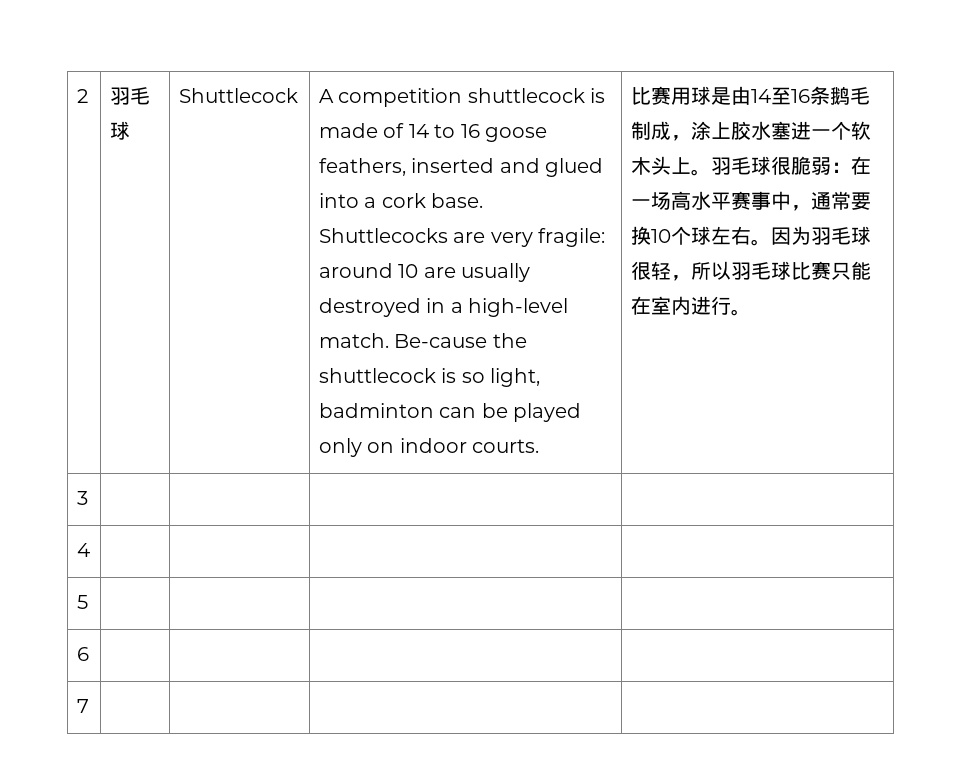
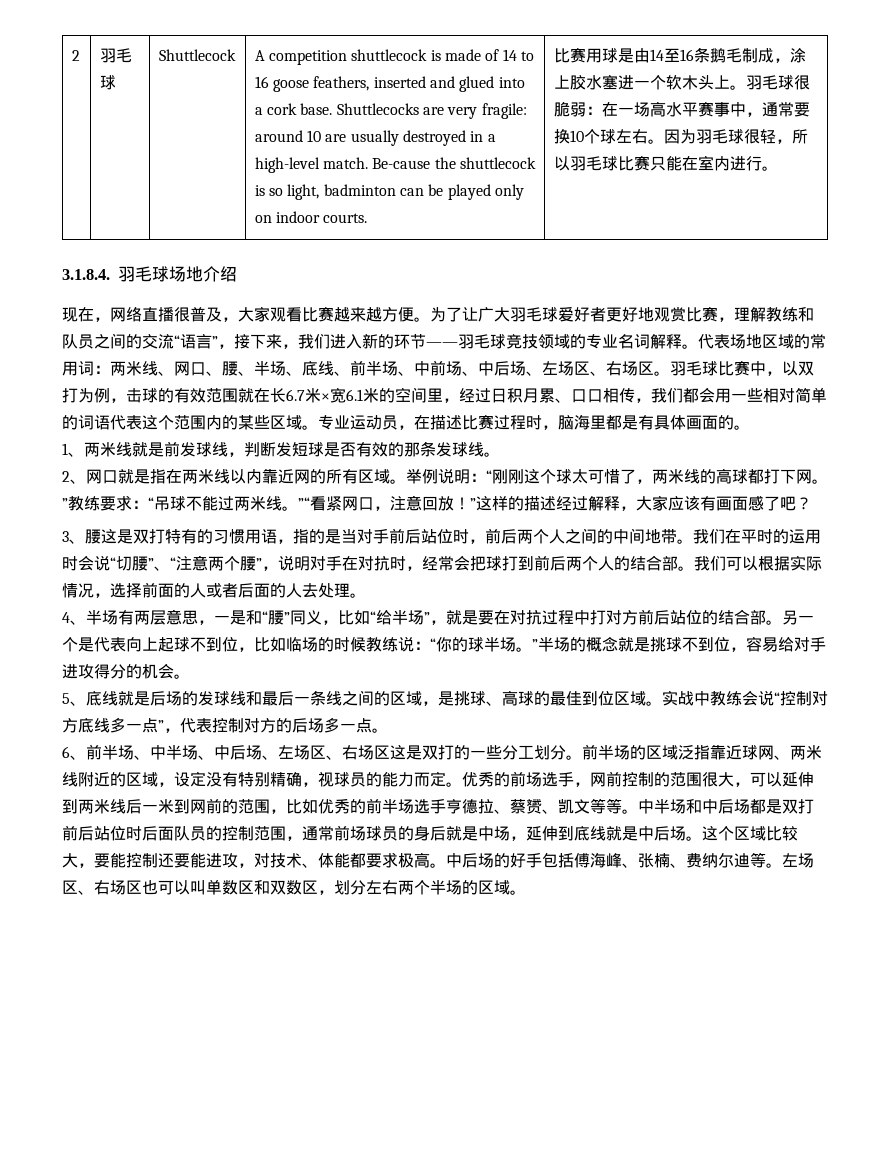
[76,491,88,505] [76,543,90,557] [76,595,88,609] [76,647,89,661] [76,699,89,713] // 3 | | | | // 4 | | | | // 5 | | | | // 6 | | | | // 7 | | | | -> [62,266,237,282] [62,306,814,322] [62,333,826,349] [62,360,814,376] [62,387,827,403] [62,414,750,430] [62,441,500,457] [62,468,828,484] [62,495,812,511] [62,528,821,544] [62,555,822,571] [62,582,366,598] [62,609,814,625] [62,636,826,652] [62,663,190,679] [62,690,828,706] [62,717,388,733] [62,744,822,760] [62,771,814,787] [62,798,814,814] [62,825,798,841] [62,852,814,868] [62,879,526,895] // 3.1.8.4.羽毛球场地介绍 // 现在，网络直播很普及，大家观看比赛越来越方便。为了让广大羽毛球爱好者更好地观赏比赛，理解教练和队员之间的交流“语言”，接下来，我们进入新的环节——羽毛球竞技领域的专业名词解释。代表场地区域的常用词：两米线、网口、腰、半场、底线、前半场、中前场、中后场、左场区、右场区。羽毛球比赛中，以双打为例，击球的有效范围就在长6.7米×宽6.1米的空间里，经过日积月累、口口相传，我们都会用一些相对简单的词语代表这个范围内的某些区域。专业运动员，在描述比赛过程时，脑海里都是有具体画面的。 // 1、两米线就是前发球线，判断发短球是否有效的那条发球线。 // 2、网口就是指在两米线以内靠近网的所有区域。举例说明：“刚刚这个球太可惜了，两米线的高球都打下网。”教练要求：“吊球不能过两米线。”“看紧网口，注意回放！”这样的描述经过解释，大家应该有画面感了吧？ // 3、腰这是双打特有的习惯用语，指的是当对手前后站位时，前后两个人之间的中间地带。我们在平时的运用时会说“切腰”、“注意两个腰”，说明对手在对抗时，经常会把球打到前后两个人的结合部。我们可以根据实际情况，选择前面的人或者后面的人去处理。 // 4、半场有两层意思，一是和“腰”同义，比如“给半场”，就是要在对抗过程中打对方前后站位的结合部。另一个是代表向上起球不到位，比如临场的时候教练说：“你的球半场。”半场的概念就是挑球不到位，容易给对手进攻得分的机会。 // 5、底线就是后场的发球线和最后一条线之间的区域，是挑球、高球的最佳到位区域。实战中教练会说“控制对方底线多一点”，代表控制对方的后场多一点。 // 6、前半场、中半场、中后场、左场区、右场区这是双打的一些分工划分。前半场的区域泛指靠近球网、两米线附近的区域，设定没有特别精确，视球员的能力而定。优秀的前场选手，网前控制的范围很大，可以延伸到两米线后一米到网前的范围，比如优秀的前半场选手亨德拉、蔡赟、凯文等等。中半场和中后场都是双打前后站位时后面队员的控制范围，通常前场球员的身后就是中场，延伸到底线就是中后场。这个区域比较大，要能控制还要能进攻，对技术、体能都要求极高。中后场的好手包括傅海峰、张楠、费纳尔迪等。左场区、右场区也可以叫单数区和双数区，划分左右两个半场的区域。

